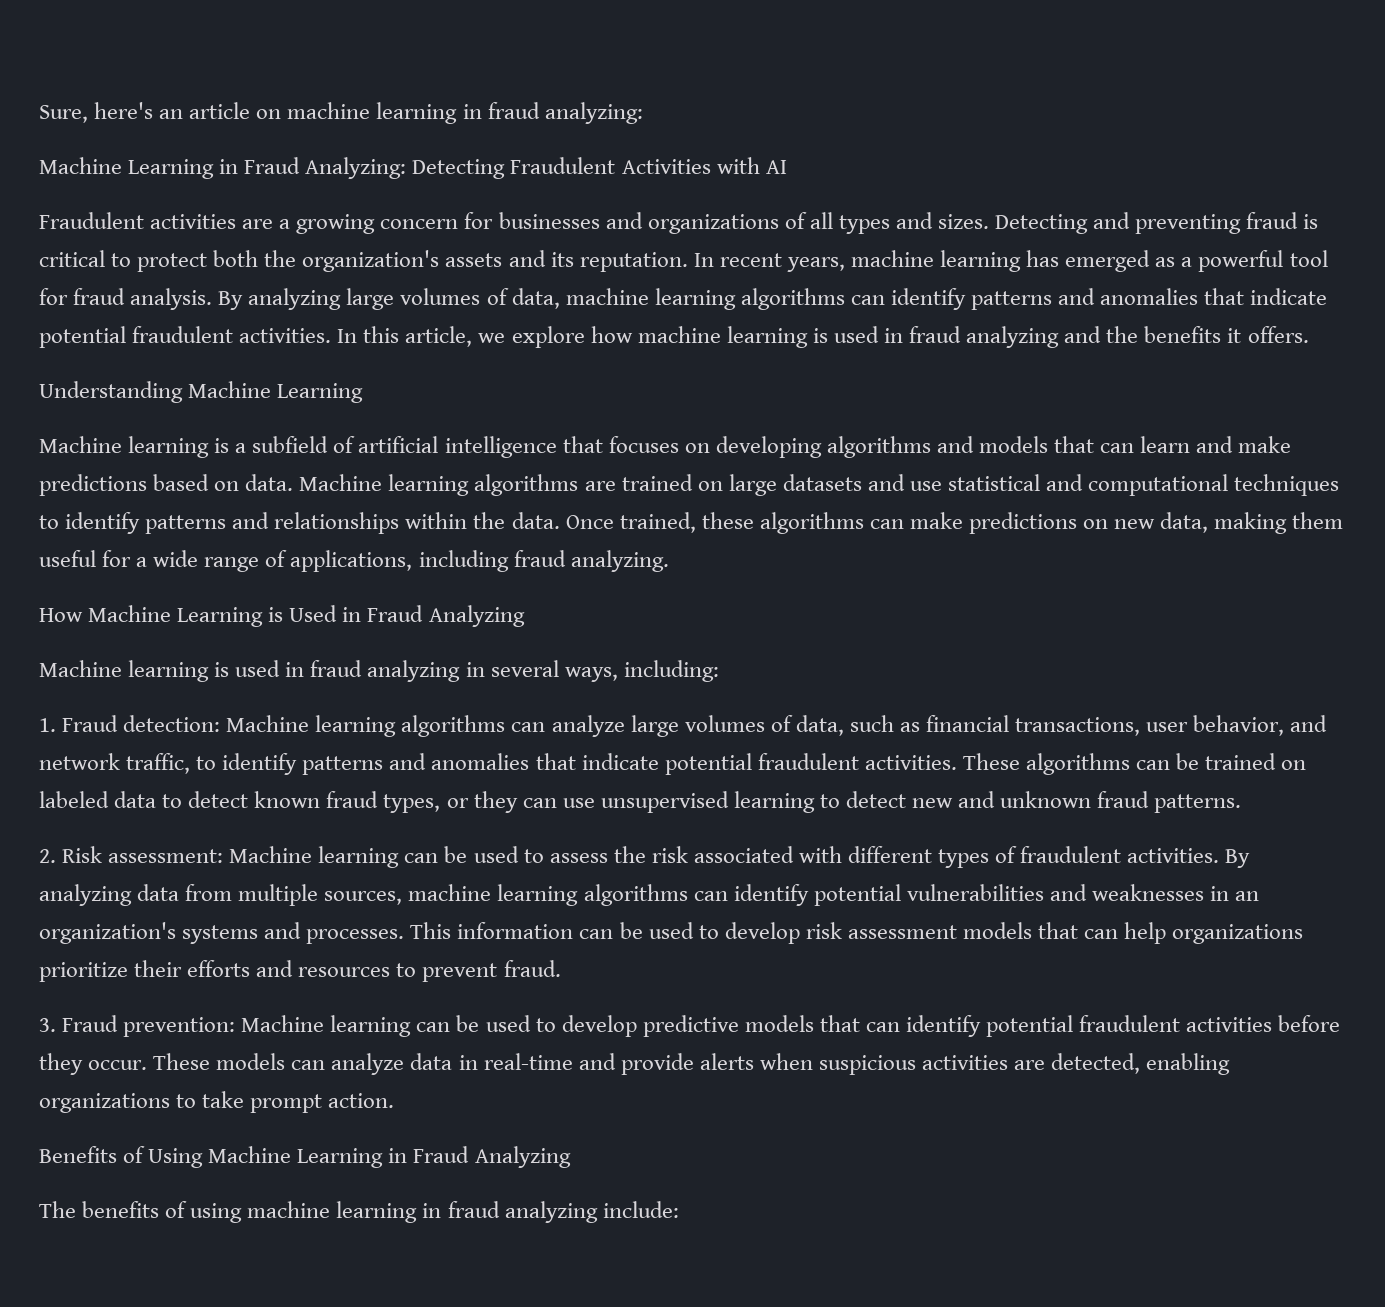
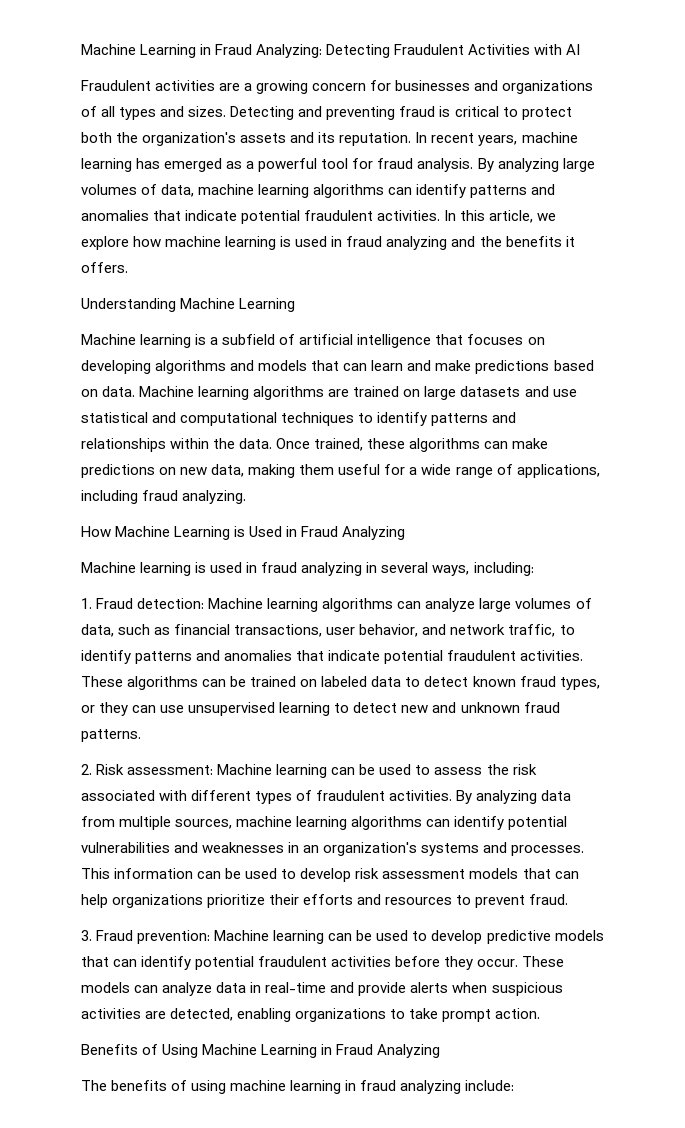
[39,102,643,124] Sure, here's an article on machine learning in fraud analyzing: // -> (81, 49) none

